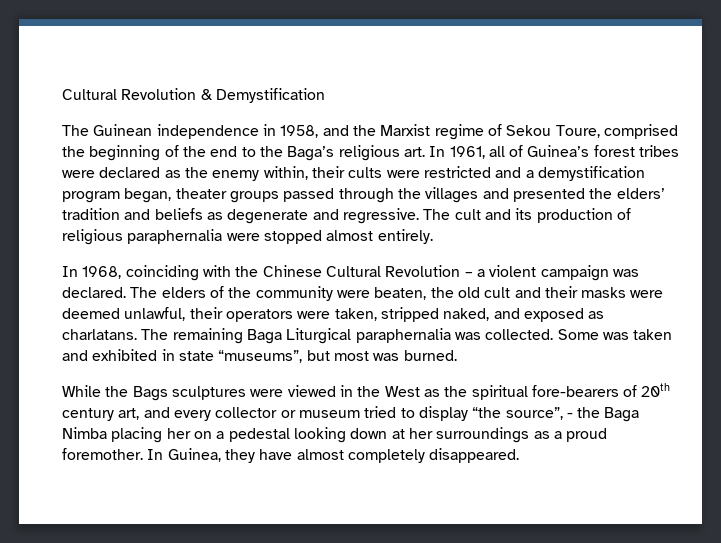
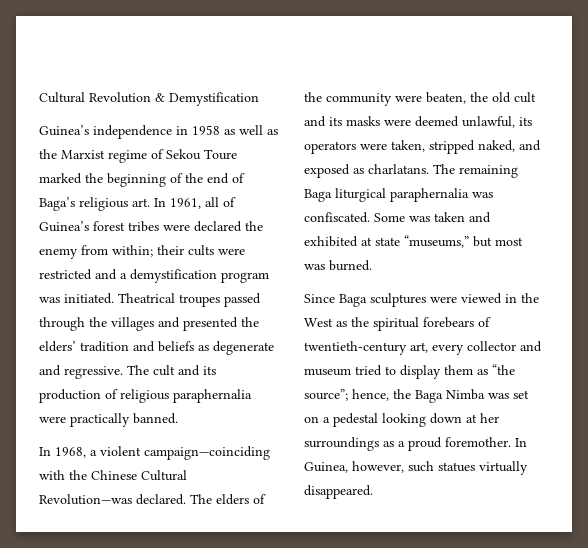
[62,124,349,139] The Guinean independence in 1958, and -> [39,125,278,139] Guinea’s independence in 1958 as well as
[555,124,678,139] Toure, comprised -> [204,149,237,160] [39,173,82,184] Toure marked
[241,146,283,157] to the -> [232,173,245,183] of
[164,170,181,178] as -> (242, 226) none
[263,166,308,180] within, -> [81,245,153,257] from within;
[124,188,279,203] began, theater groups -> [39,293,220,307] was initiated. Theatrical troupes
[263,229,433,244] stopped almost entirely. -> [70,413,178,427] practically banned.
[125,265,199,281] coinciding -> [90,446,270,460] a violent campaign—coinciding
[385,265,639,281] Revolution – a violent campaign was -> [39,494,132,505] Revolution—was
[544,286,578,298] their -> [329,117,342,126] its
[189,307,223,319] their -> [519,117,532,126] its
[286,328,352,344] Liturgical -> [335,188,386,202] liturgical
[485,329,554,340] collected. -> [304,212,370,223] confiscated.
[161,349,303,363] in state “museums”, -> [361,235,469,248] at state “museums,”
[62,385,168,401] While the Bags -> [304,294,367,307] Since Baga
[531,383,671,397] [62,407,170,421] fore-bearers of 20th century art, and -> [423,317,491,328] [304,341,428,355] forebears of twentieth-century art,
[280,410,296,418] or -> [520,341,542,352] and
[472,407,573,420] “the source”, - -> [444,364,515,375] [304,389,389,401] them as “the source”; hence,
[111,427,191,443] placing her -> [488,390,529,399] was set
[224,449,425,463] they have almost completely -> [352,461,528,475] however, such statues virtually

